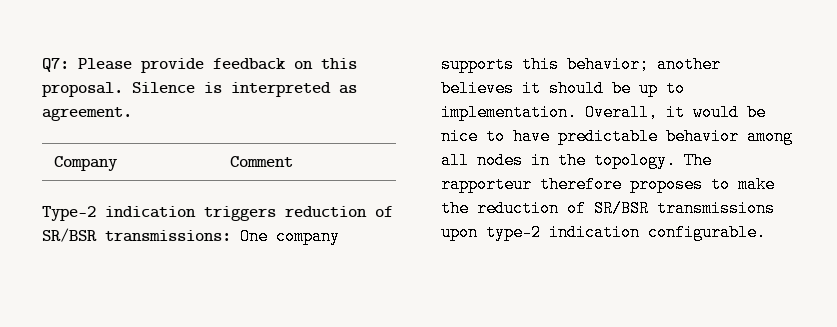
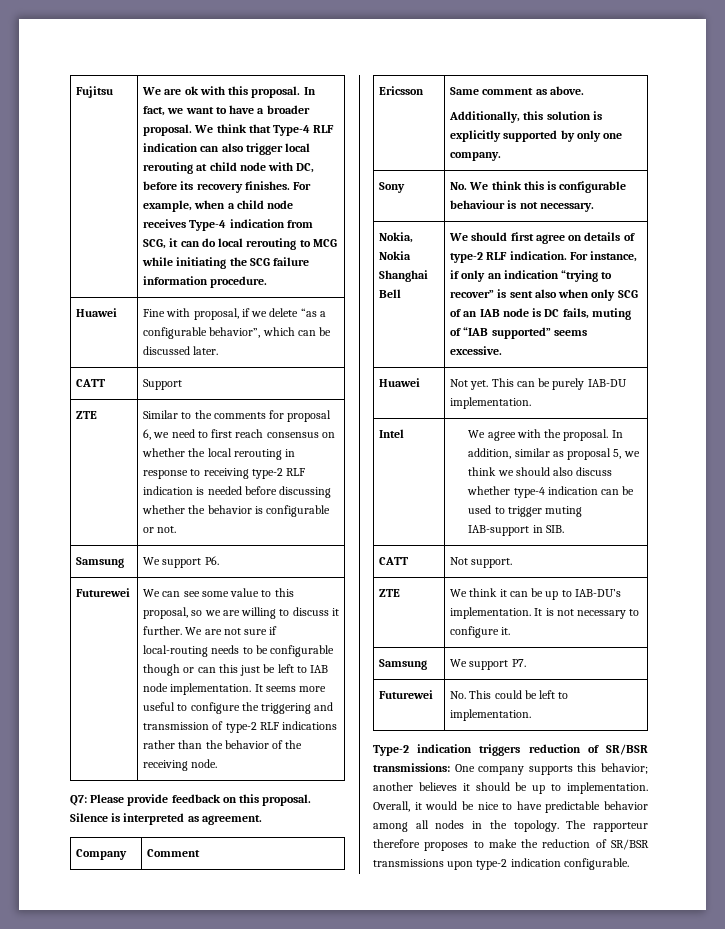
(42, 65) none -> [76,86,114,98] [142,86,316,98] [143,105,310,116] [143,124,335,136] [143,143,311,155] [143,162,315,174] [143,181,312,193] [143,200,294,212] [143,219,313,231] [143,238,337,250] [142,257,310,269] [143,276,268,288] [76,308,118,317] [143,308,326,320] [143,327,332,339] [143,346,219,355] [76,379,106,387] [143,379,183,390] [76,411,98,419] [143,410,332,422] [143,429,335,440] [142,448,296,460] [143,468,306,479] [143,486,332,498] [142,505,331,517] [143,526,177,533] [76,557,125,568] [143,556,219,568] [76,588,131,597] [143,588,294,597] [143,607,339,619] [143,626,278,635] [143,645,335,657] [143,664,328,676] [143,683,327,695] [143,702,334,714] [143,721,338,733] [143,740,303,749] [143,759,218,771] Fujitsu | We are ok with this proposal. In fact, we want to have a broader proposal. We think that Type-4 RLF indication can also trigger local rerouting at child node with DC, before its recovery finishes. For example, when a child node receives Type-4 indication from SCG, it can do local rerouting to MCG while initiating the SCG failure information procedure. // Huawei | Fine with proposal, if we delete “as a configurable behavior”, which can be discussed later. // CATT | Support // ZTE | Similar to the comments for proposal 6, we need to first reach consensus on whether the local rerouting in response to receiving type-2 RLF indication is needed before discussing whether the behavior is configurable or not. // Samsung | We support P6. // Futurewei | We can see some value to this proposal, so we are willing to discuss it further. We are not sure if local-routing needs to be configurable though or can this just be left to IAB node implementation. It seems more useful to configure the triggering and transmission of type-2 RLF indications rather than the behavior of the receiving node. //
(294, 161) none -> [379,86,425,95] [450,86,584,95] [449,111,602,123] [450,130,623,142] [450,152,502,161] [379,182,406,193] [450,181,627,193] [450,200,594,212] [379,232,414,243] [379,251,412,260] [379,270,429,282] [379,289,402,298] [449,232,635,244] [450,251,638,263] [450,270,613,282] [450,289,638,301] [450,308,631,320] [450,327,587,339] [450,346,503,355] [379,378,421,387] [450,378,627,390] [450,397,532,409] [379,429,405,438] [468,429,623,441] [468,448,640,460] [468,467,613,476] [467,486,635,498] [468,505,583,517] [468,525,564,536] [379,557,409,565] [450,557,513,568] [379,589,401,597] [450,588,621,600] [450,607,640,619] [450,626,511,638] [379,659,428,670] [450,659,526,670] [379,690,434,699] [450,690,569,699] [450,709,532,721] // Ericsson | Same comment as above. // Additionally, this solution is explicitly supported by only one company. // Sony | No. We think this is configurable behaviour is not necessary. // Nokia, Nokia Shanghai Bell | We should first agree on details of type-2 RLF indication. For instance, if only an indication “trying to recover” is sent also when only SCG of an IAB node is DC fails, muting of “IAB supported” seems excessive. // Huawei | Not yet. This can be purely IAB-DU implementation. // Intel | We agree with the proposal. In addition, similar as proposal 5, we think we should also discuss whether type-4 indication can be used to trigger muting IAB-support in SIB. // CATT | Not support. // ZTE | We think it can be up to IAB-DU’s implementation. It is not necessary to configure it. // Samsung | We support P7. // Futurewei | No. This could be left to implementation.

